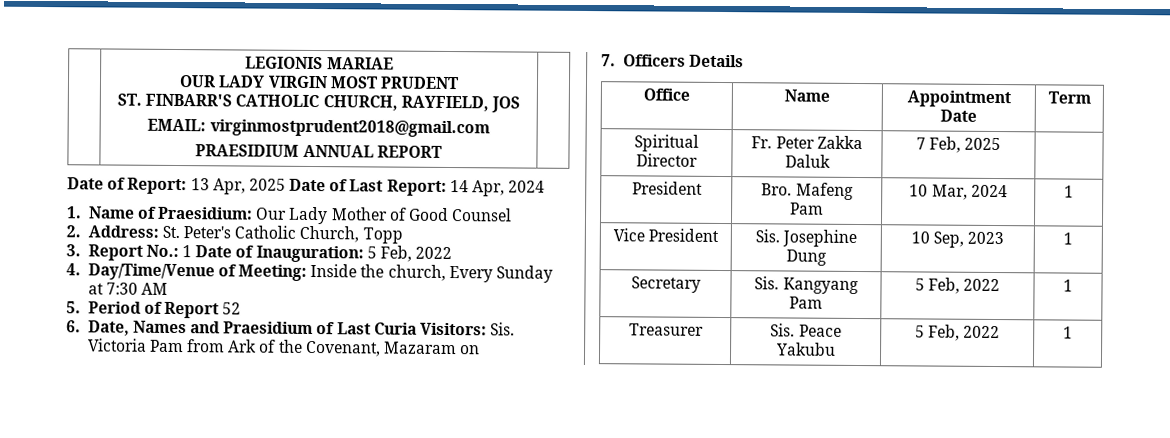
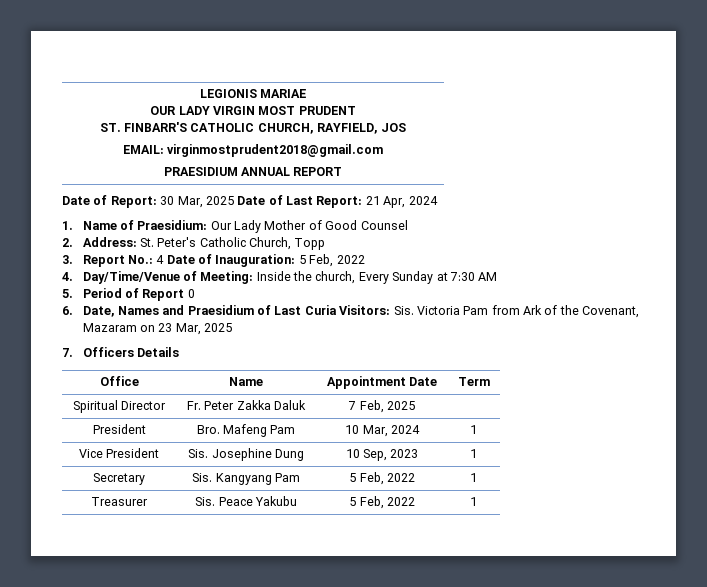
[190,178,246,195] 13 Apr, -> [160,196,203,208] 30 Mar,
[449,180,469,193] 14 -> [365,196,380,205] 21
[182,245,193,258] 1 -> [156,255,165,264] 4
[222,302,242,315] 52 -> [187,289,195,298] 0
(481, 350) none -> [158,323,233,335] 23 Mar, 2025

